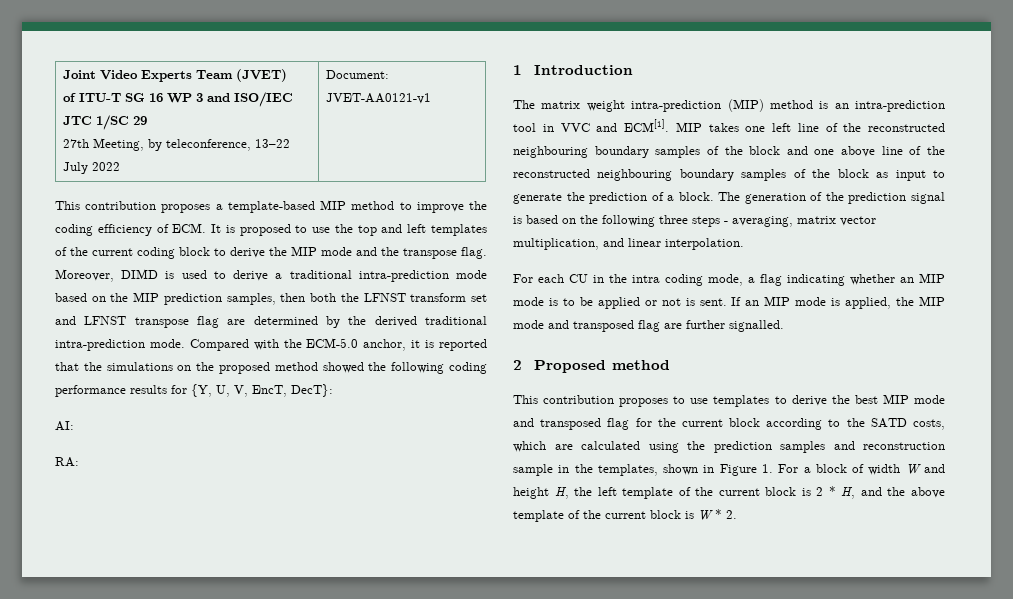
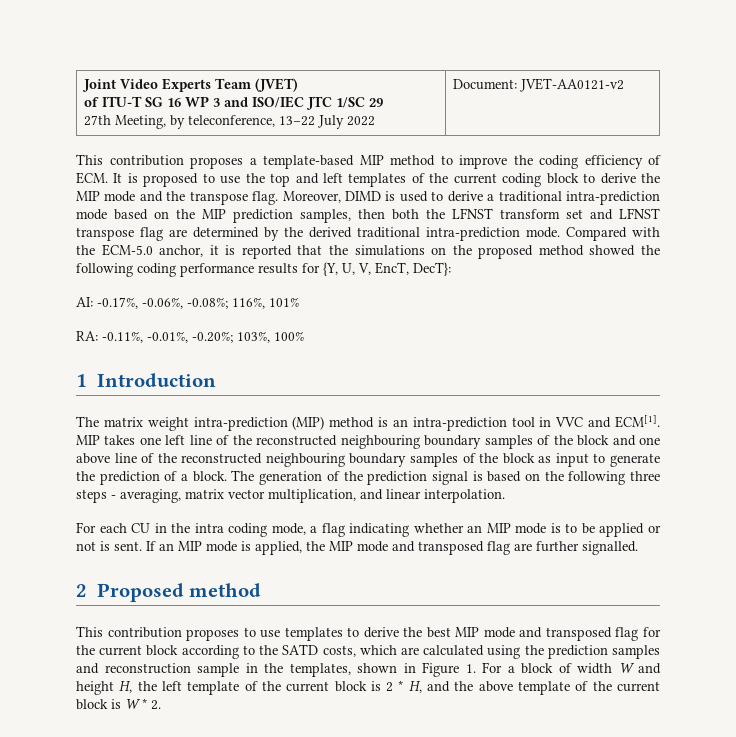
[326,93,432,104] JVET-AA0121-v1 -> [519,78,624,92] JVET-AA0121-v2
[55,457,79,467] // RA: -> [97,297,299,309] [76,331,304,343] -0.17%, -0.06%, -0.08%; 116%, 101% // RA: -0.11%, -0.01%, -0.20%; 103%, 100%

